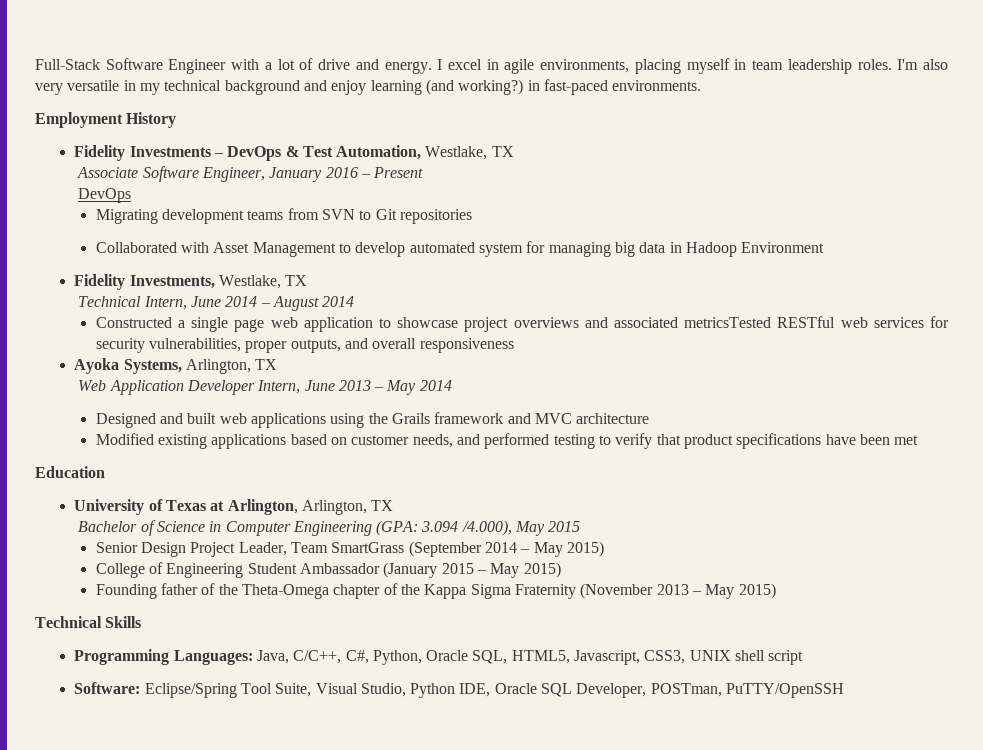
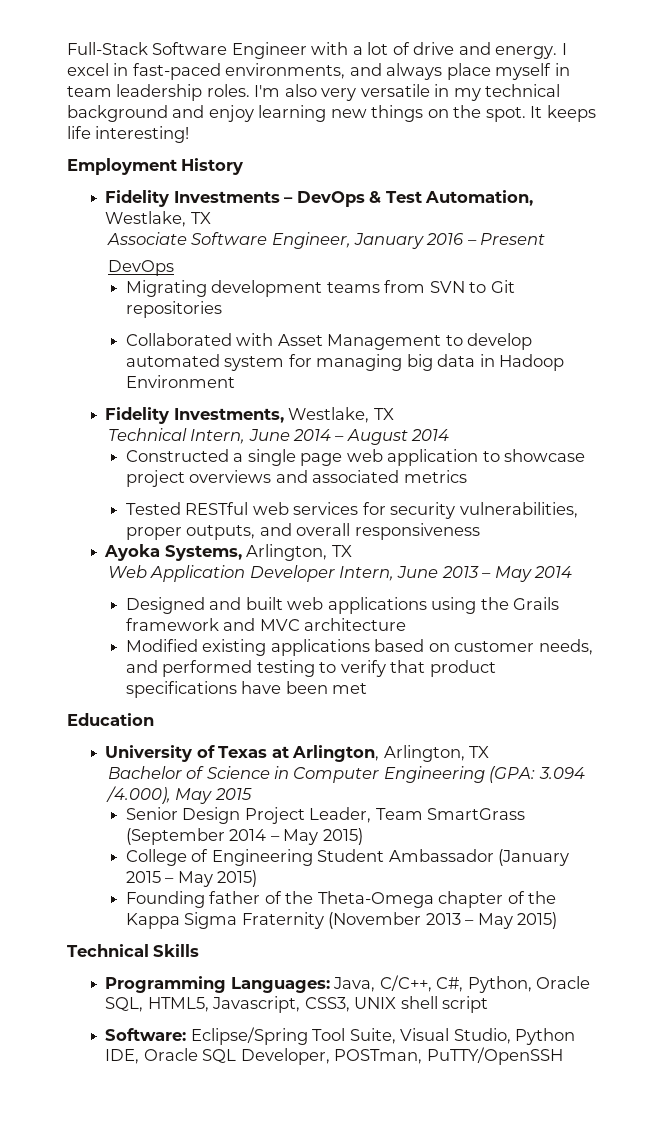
[504,59,681,74] agile environments, placing -> [132,63,491,80] fast-paced environments, and always place
[425,79,702,95] (and working?) in fast-paced environments. -> [330,105,596,122] [67,126,190,143] new things on the spot. It keeps life interesting!
[684,317,772,328] metricsTested -> [403,470,467,483] [125,502,181,515] metrics // Tested

